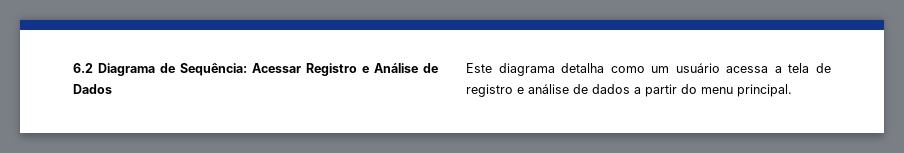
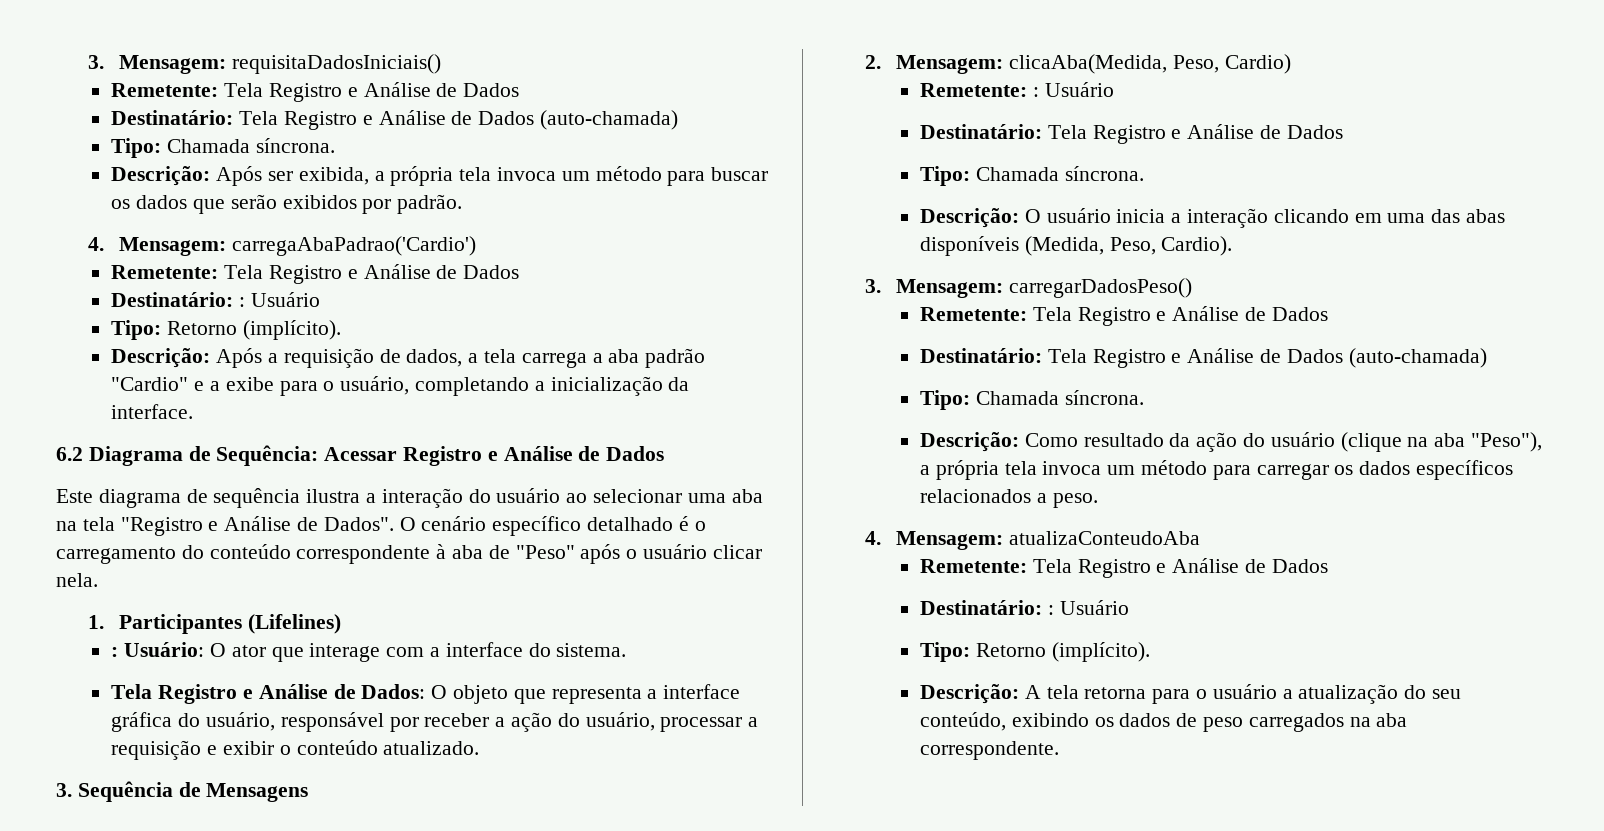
(73, 68) none -> [87,54,442,74] [111,82,520,102] [111,110,678,130] [111,138,335,158] [111,166,769,186] [111,194,463,214] [87,236,477,256] [111,264,520,284] [111,292,320,307] [111,320,341,340] [111,348,706,368] [111,376,690,396] [111,404,194,419] 3. Mensagem: requisitaDadosIniciais() // Remetente: Tela Registro e Análise de Dados // Destinatário: Tela Registro e Análise de Dados (auto-chamada) // Tipo: Chamada síncrona. // Descrição: Após ser exibida, a própria tela invoca um método para buscar os dados que serão exibidos por padrão. // 4. Mensagem: carregaAbaPadrao('Cardio') // Remetente: Tela Registro e Análise de Dados // Destinatário: : Usuário // Tipo: Retorno (implícito). // Descrição: Após a requisição de dados, a tela carrega a aba padrão "Cardio" e a exibe para o usuário, completando a inicialização da interface. //
[561,63,831,73] [466,84,792,97] detalha como um usuário acessa a tela de registro e análise de dados a partir do menu principal. -> [186,488,763,508] [56,516,706,536] [56,544,762,564] [56,573,98,587] [87,614,342,634] [111,642,627,662] [111,684,741,704] [111,712,759,732] [111,740,480,760] [56,781,309,802] [864,54,1291,74] [919,82,1114,97] [919,124,1343,144] [919,166,1144,186] [919,208,1505,228] [919,236,1233,256] [864,278,1193,298] [919,306,1328,326] [919,348,1487,368] [919,390,1144,410] [919,432,1542,452] [919,460,1513,480] [919,489,1098,508] [864,531,1201,550] [919,558,1328,578] [919,600,1129,615] [919,642,1150,662] [919,684,1461,704] [919,712,1408,732] [919,741,1059,760] de sequência ilustra a interação do usuário ao selecionar uma aba na tela "Registro e Análise de Dados". O cenário específico detalhado é o carregamento do conteúdo correspondente à aba de "Peso" após o usuário clicar nela. // 1. Participantes (Lifelines) // : Usuário: O ator que interage com a interface do sistema. // Tela Registro e Análise de Dados: O objeto que representa a interface gráfica do usuário, responsável por receber a ação do usuário, processar a requisição e exibir o conteúdo atualizado. // 3. Sequência de Mensagens // 2. Mensagem: clicaAba(Medida, Peso, Cardio) // Remetente: : Usuário // Destinatário: Tela Registro e Análise de Dados // Tipo: Chamada síncrona. // Descrição: O usuário inicia a interação clicando em uma das abas disponíveis (Medida, Peso, Cardio). // 3. Mensagem: carregarDadosPeso() // Remetente: Tela Registro e Análise de Dados // Destinatário: Tela Registro e Análise de Dados (auto-chamada) // Tipo: Chamada síncrona. // Descrição: Como resultado da ação do usuário (clique na aba "Peso"), a própria tela invoca um método para carregar os dados específicos relacionados a peso. // 4. Mensagem: atualizaConteudoAba // Remetente: Tela Registro e Análise de Dados // Destinatário: : Usuário // Tipo: Retorno (implícito). // Descrição: A tela retorna para o usuário a atualização do seu conteúdo, exibindo os dados de peso carregados na aba correspondente.

